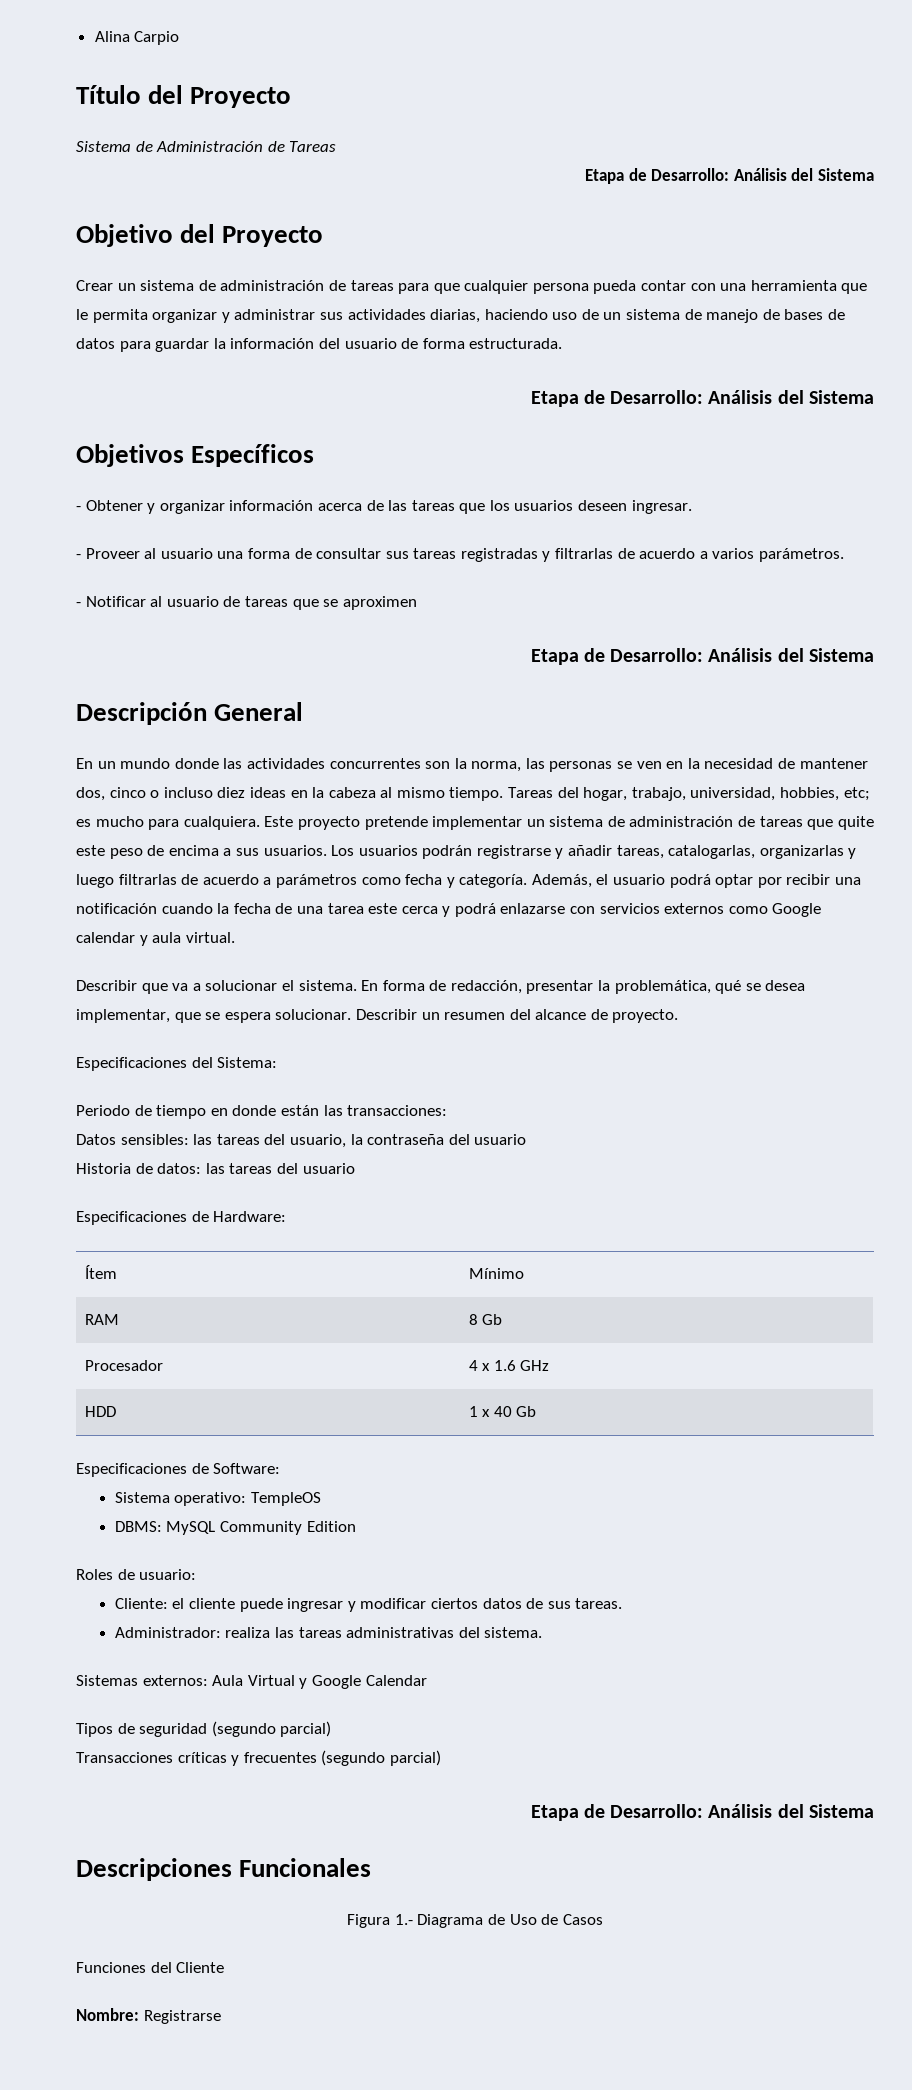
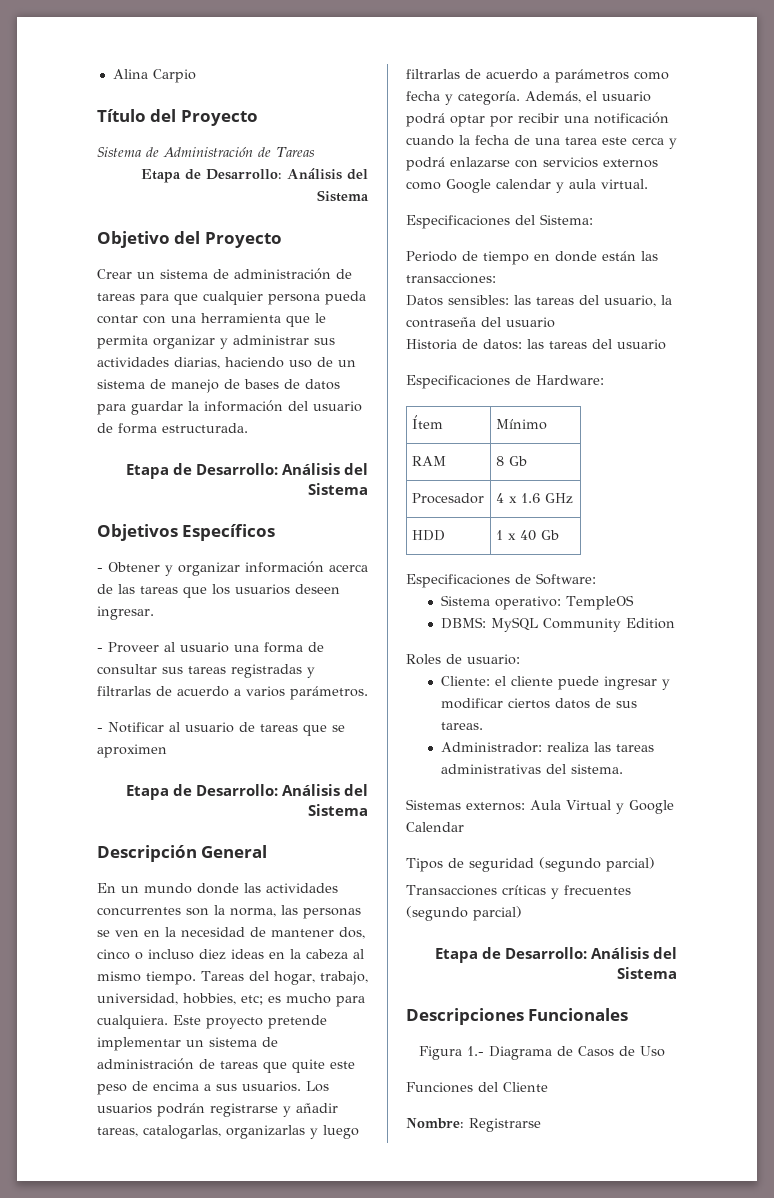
[76,980,806,994] [76,1009,679,1023] // Describir que va a solucionar el sistema. En forma de redacción, presentar la problemática, qué se desea implementar, que se espera solucionar. Describir un resumen del alcance de proyecto. -> (648, 184) none
(505, 1919) none -> [577,1046,635,1057] Casos de
[541,1914,603,1925] de Casos -> (665, 1051) none

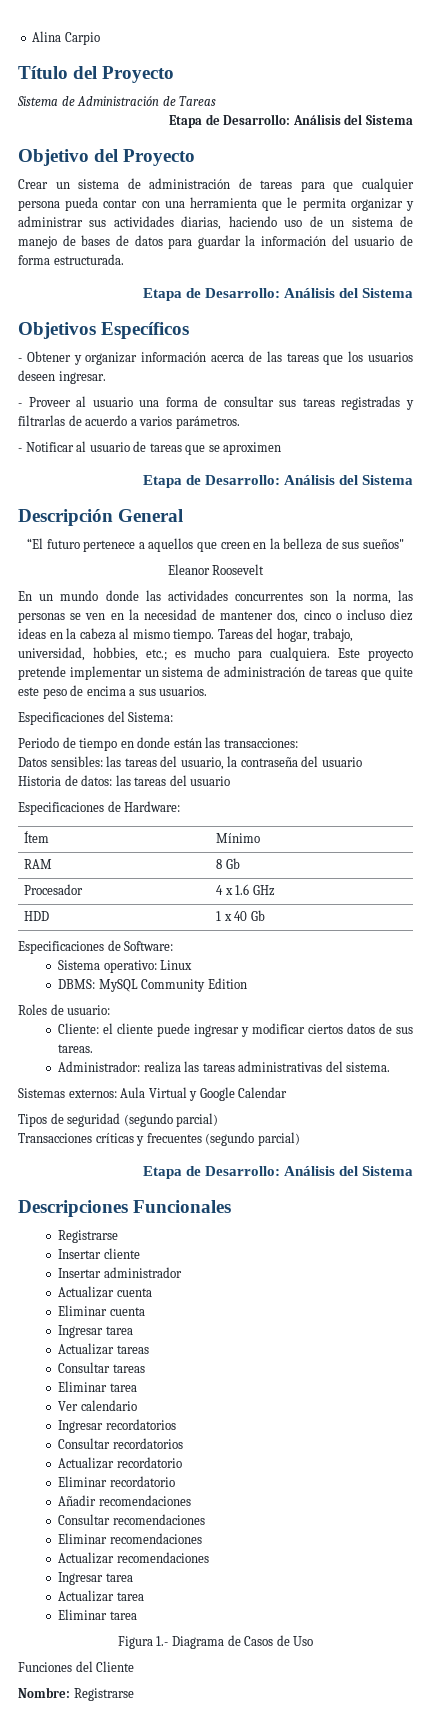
(268, 851) none -> [27,538,404,552] [167,564,265,575] // “El futuro pertenece a aquellos que creen en la belleza de sus sueños" // Eleanor Roosevelt
[241,995,263,1005] etc; -> [146,649,167,661] etc.;
[306,1081,329,1092] [97,1103,338,1117] [97,1125,359,1139] [406,69,669,83] [406,91,651,105] [406,112,669,127] [406,135,677,149] [406,157,658,171] [406,179,648,193] Los usuarios podrán registrarse y añadir tareas, catalogarlas, organizarlas y luego filtrarlas de acuerdo a parámetros como fecha y categoría. Además, el usuario podrá optar por recibir una notificación cuando la fecha de una tarea este cerca y podrá enlazarse con servicios externos como Google calendar y aula virtual. -> (208, 691) none
[566,595,635,610] TempleOS -> [160,960,193,970] Linux
(629, 1014) none -> [58,1230,119,1243] [58,1248,140,1259] [58,1267,182,1278] [58,1286,152,1298] [58,1305,145,1316] [58,1325,133,1338] [58,1343,149,1355] [58,1362,145,1373] [58,1381,137,1392] [58,1400,137,1411] [58,1419,176,1433] [58,1438,183,1449] [58,1457,182,1469] [58,1476,175,1487] [58,1495,191,1506] [58,1514,205,1525] [58,1533,202,1544] [58,1552,209,1564] [58,1572,133,1585] [58,1590,144,1602] [58,1609,137,1620] // Registrarse // Insertar cliente // Insertar administrador // Actualizar cuenta // Eliminar cuenta // Ingresar tarea // Actualizar tareas // Consultar tareas // Eliminar tarea // Ver calendario // Ingresar recordatorios // Consultar recordatorios // Actualizar recordatorio // Eliminar recordatorio // Añadir recomendaciones // Consultar recomendaciones // Eliminar recomendaciones // Actualizar recomendaciones // Ingresar tarea // Actualizar tarea // Eliminar tarea

